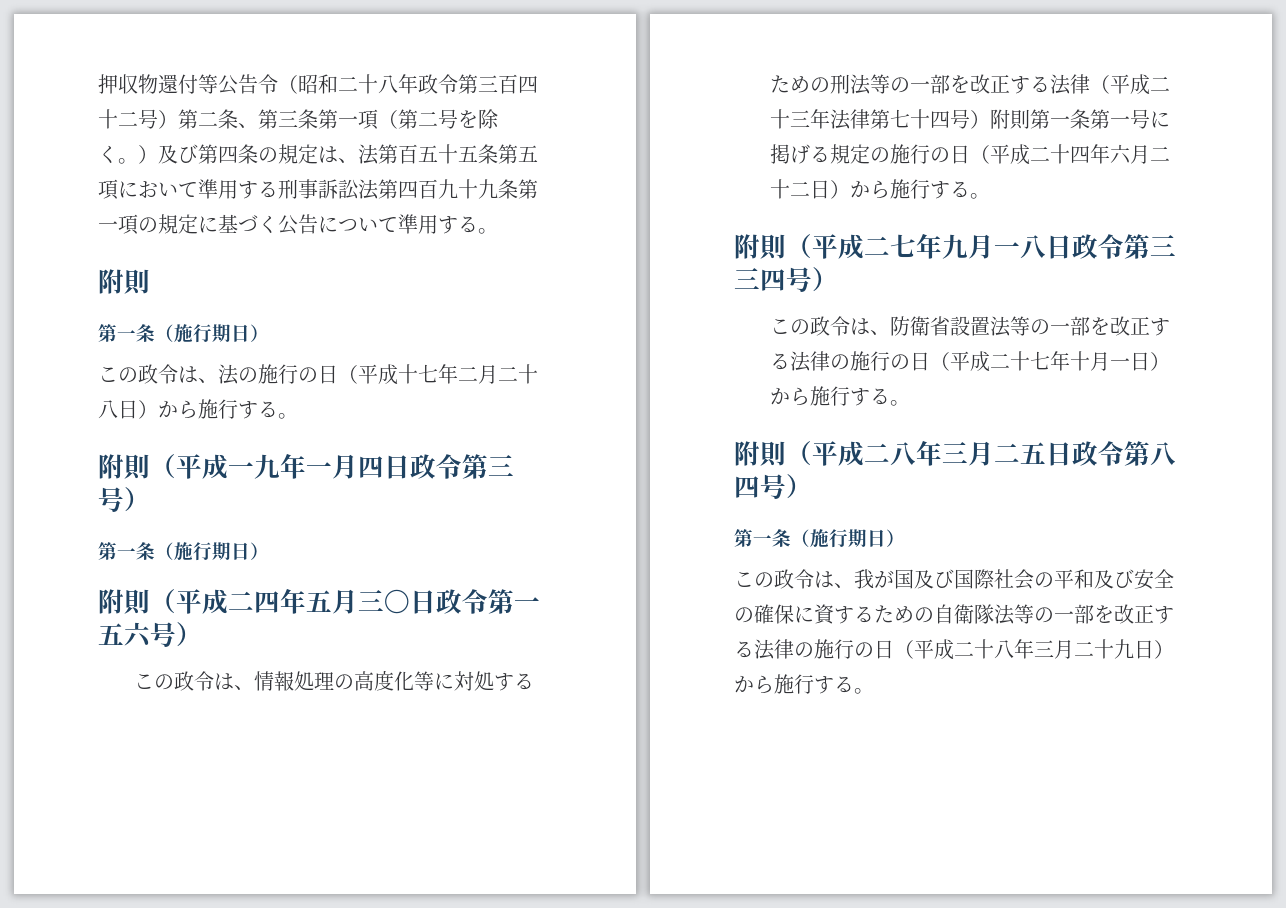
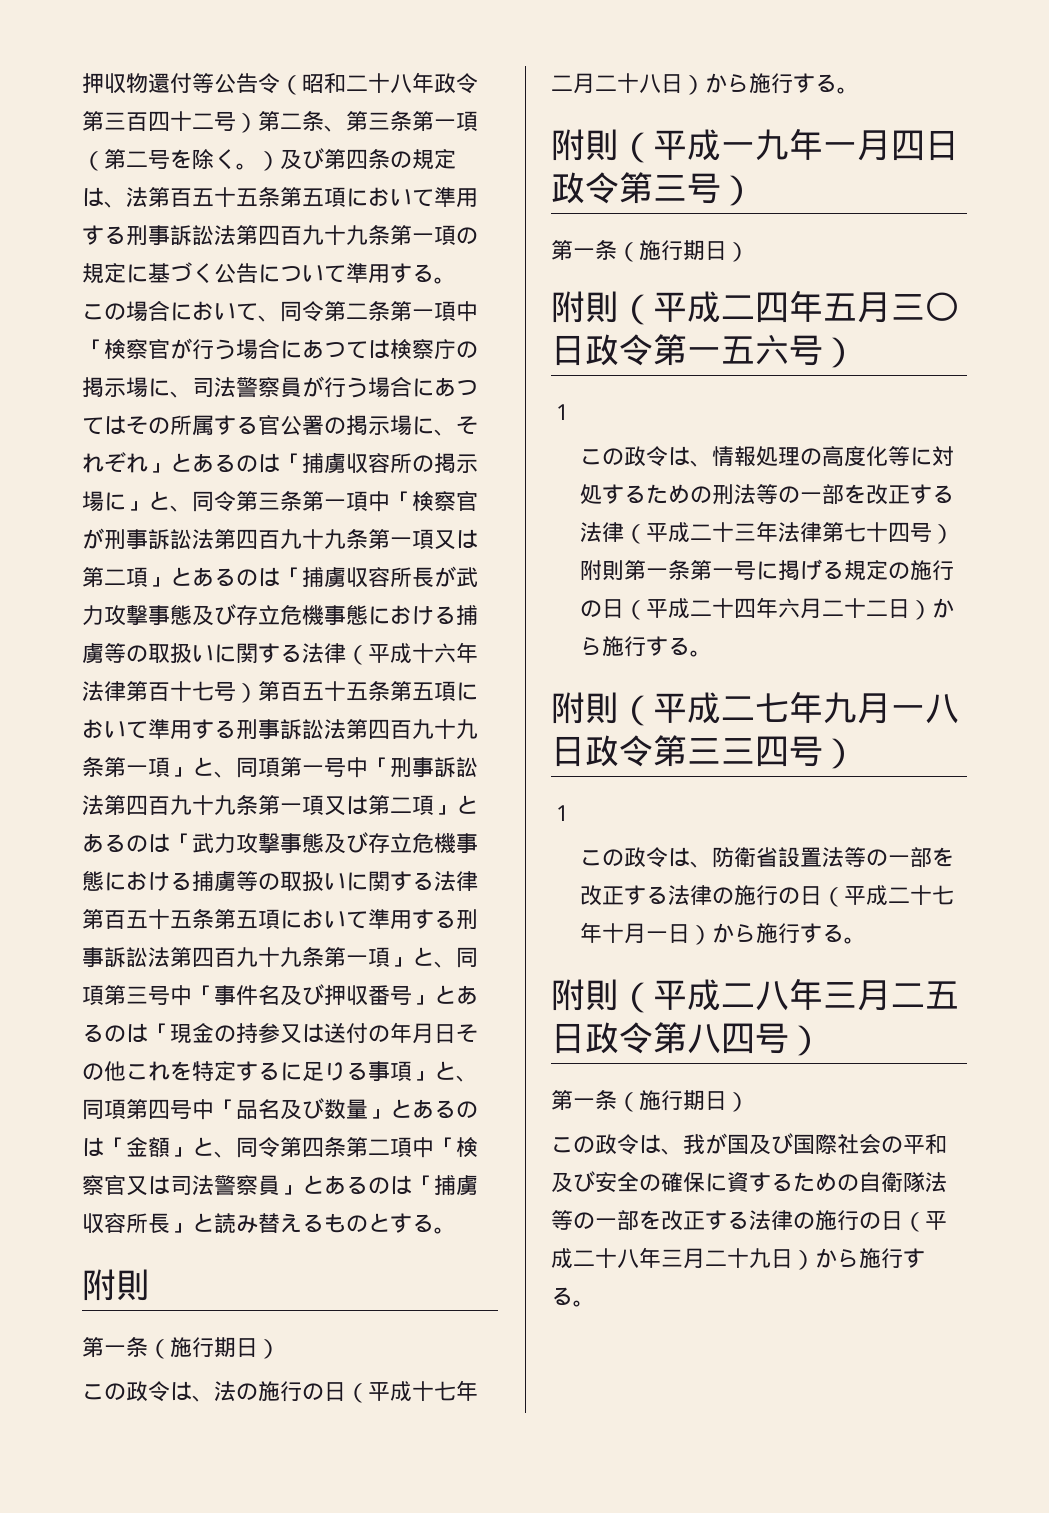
(498, 231) none -> [82,300,478,322] [82,338,478,360] [82,376,478,398] [82,415,478,436] [82,452,478,474] [82,491,478,512] [82,528,478,550] [82,566,478,588] [82,604,478,626] [82,642,478,665] [82,681,478,703] [82,719,478,740] [82,757,478,778] [82,795,478,816] [82,832,478,854] [82,870,478,892] [82,909,478,930] [82,947,478,968] [82,984,478,1006] [82,1022,478,1044] [82,1061,478,1082] [82,1098,478,1120] [82,1137,478,1158] [82,1174,478,1196] [82,1213,456,1234] // この場合において、同令第二条第一項中「検察官が行う場合にあつては検察庁の掲示場に、司法警察員が行う場合にあつてはその所属する官公署の掲示場に、それぞれ」とあるのは「捕虜収容所の掲示場に」と、同令第三条第一項中「検察官が刑事訴訟法第四百九十九条第一項又は第二項」とあるのは「捕虜収容所長が武力攻撃事態及び存立危機事態における捕虜等の取扱いに関する法律（平成十六年法律第百十七号）第百五十五条第五項において準用する刑事訴訟法第四百九十九条第一項」と、同項第一号中「刑事訴訟法第四百九十九条第一項又は第二項」とあるのは「武力攻撃事態及び存立危機事態における捕虜等の取扱いに関する法律第百五十五条第五項において準用する刑事訴訟法第四百九十九条第一項」と、同項第三号中「事件名及び押収番号」とあるのは「現金の持参又は送付の年月日その他これを特定するに足りる事項」と、同項第四号中「品名及び数量」とあるのは「金額」と、同令第四条第二項中「検察官又は司法警察員」とあるのは「捕虜収容所長」と読み替えるものとする。
(202, 634) none -> [551,404,573,420] // １
(838, 279) none -> [551,805,573,821] // １

